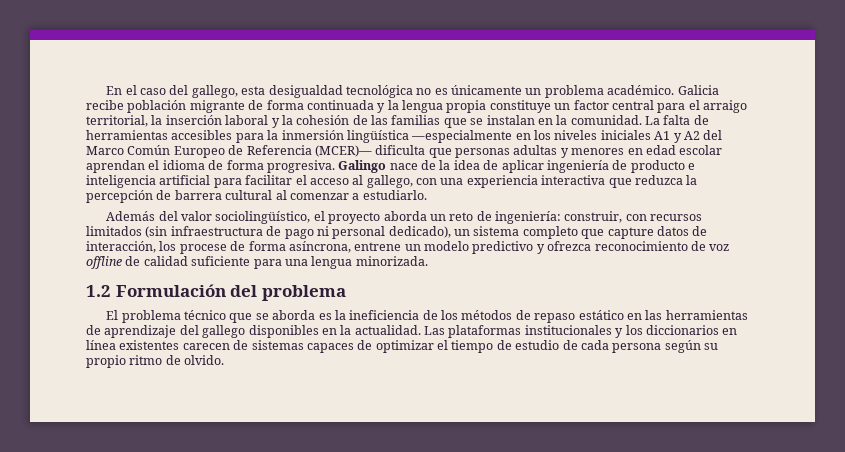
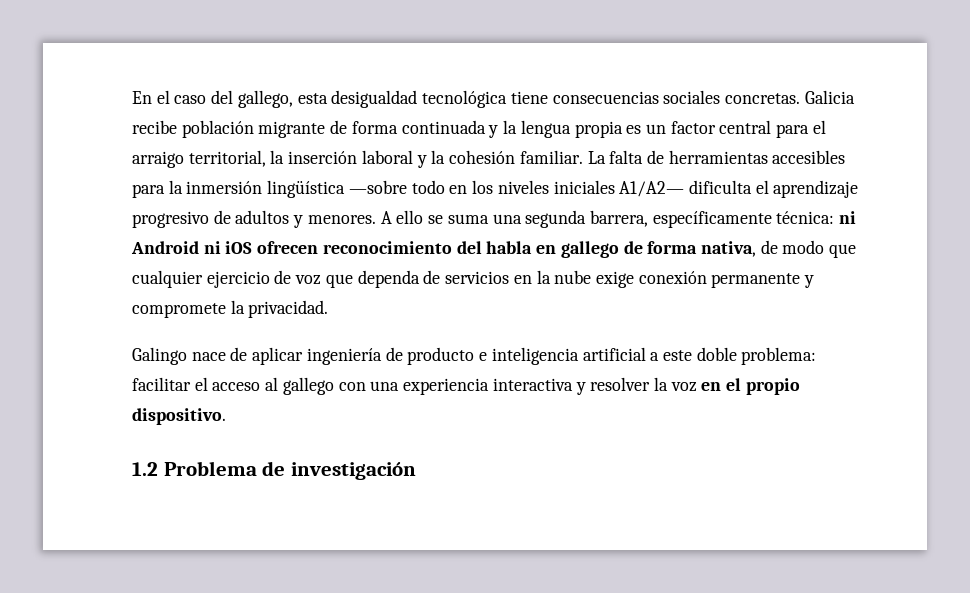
[416,85,675,98] no es únicamente un problema académico. -> [510,90,800,104] tiene consecuencias sociales concretas.
[489,100,551,113] constituye -> [626,125,642,134] es
[352,115,642,128] de las familias que se instalan en la comunidad. -> [519,150,583,164] familiar.
[411,130,513,143] —especialmente -> [348,180,445,194] —sobre todo
[654,130,723,143] [86,145,723,158] [86,160,480,173] A1 y A2 del Marco Común Europeo de Referencia (MCER)— dificulta que personas adultas y menores en edad escolar aprendan el idioma de forma progresiva. Galingo nace de la idea -> [619,180,859,198] [132,210,857,228] [131,240,857,258] [132,270,815,288] [132,300,329,318] [132,347,226,365] A1/A2— dificulta el aprendizaje progresivo de adultos y menores. A ello se suma una segunda barrera, específicamente técnica: ni Android ni iOS ofrecen reconocimiento del habla en gallego de forma nativa, de modo que cualquier ejercicio de voz que dependa de servicios en la nube exige conexión permanente y compromete la privacidad. // Galingo nace
[213,178,242,188] para -> [650,347,817,365] a este doble problema:
[366,175,413,188] gallego, -> [282,377,334,395] gallego
[608,175,698,188] [86,190,427,203] [106,211,703,224] [86,226,708,239] [86,241,730,254] [86,256,428,269] [86,284,346,301] [106,310,748,323] [86,325,738,338] [86,340,718,353] [86,355,225,368] que reduzca la percepción de barrera cultural al comenzar a estudiarlo. // Además del valor sociolingüístico, el proyecto aborda un reto de ingeniería: construir, con recursos limitados (sin infraestructura de pago ni personal dedicado), un sistema completo que capture datos de interacción, los procese de forma asíncrona, entrene un modelo predictivo y ofrezca reconocimiento de voz offline de calidad suficiente para una lengua minorizada. // 1.2 Formulación del problema // El problema técnico que se aborda es la ineficiencia de los métodos de repaso estático en las herramientas de aprendizaje del gallego disponibles en la actualidad. Las plataformas institucionales y los diccionarios en línea existentes carecen de sistemas capaces de optimizar el tiempo de estudio de cada persona según su propio ritmo de olvido. -> [575,377,800,395] [132,408,226,425] [132,461,416,480] y resolver la voz en el propio dispositivo. // 1.2 Problema de investigación

